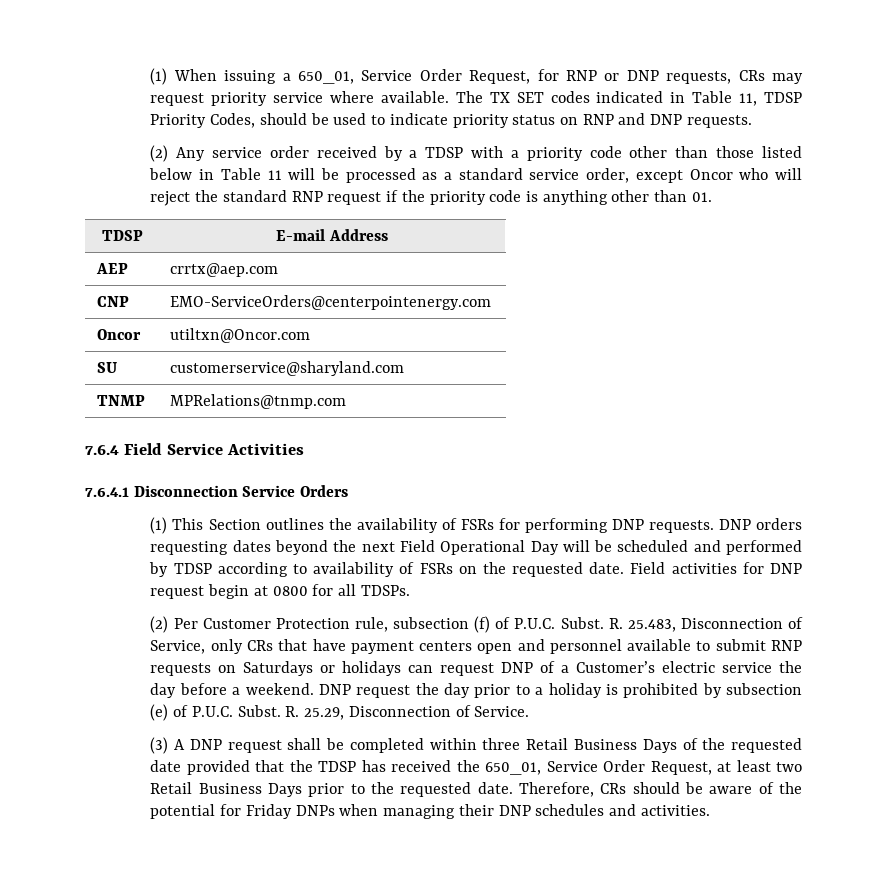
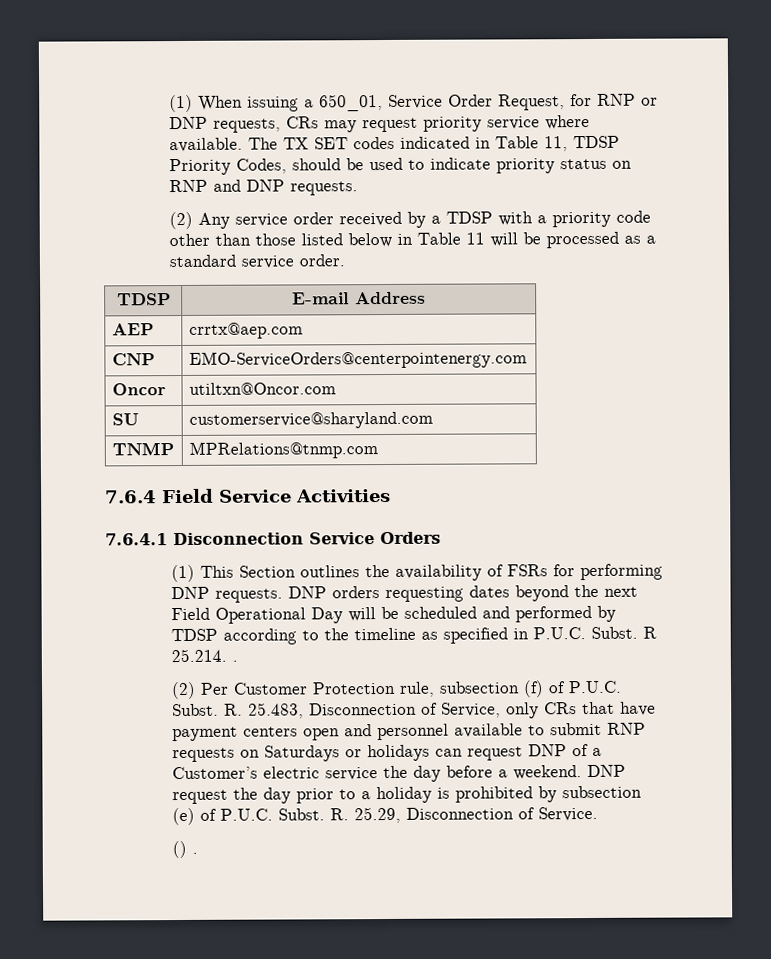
[586,168,802,183] [150,190,712,206] order, except Oncor who will reject the standard RNP request if the priority code is anything other than 01. -> [298,254,345,267] order.
[313,562,802,577] [150,584,410,599] availability of FSRs on the requested date. Field activities for DNP request begin at 0800 for all TDSPs. -> [323,626,657,644] [170,648,238,663] the timeline as specified in P.U.C. Subst. R 25.214. .
[150,737,802,754] [150,760,803,775] [150,782,802,797] [150,804,710,819] (3) A DNP request shall be completed within three Retail Business Days of the requested date provided that the TDSP has received the 650_01, Service Order Request, at least two Retail Business Days prior to the requested date. Therefore, CRs should be aware of the potential for Friday DNPs when managing their DNP schedules and activities. -> [171,840,198,859] () .

